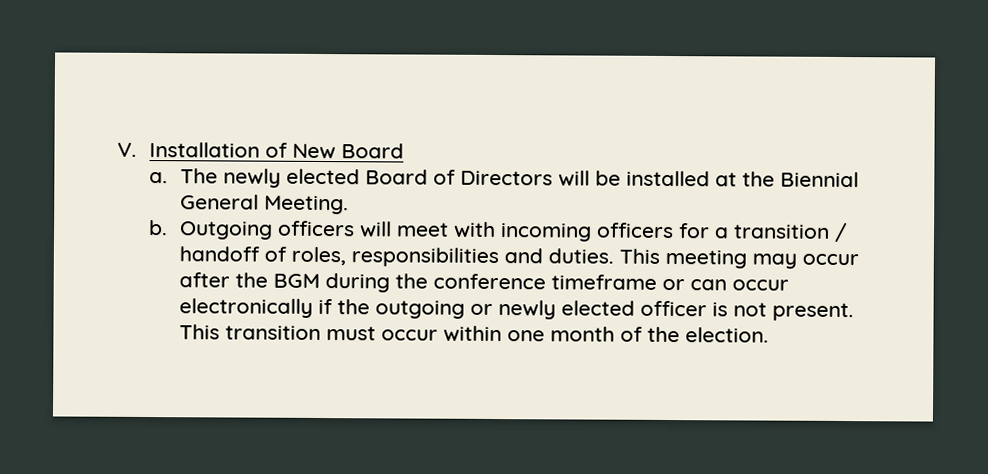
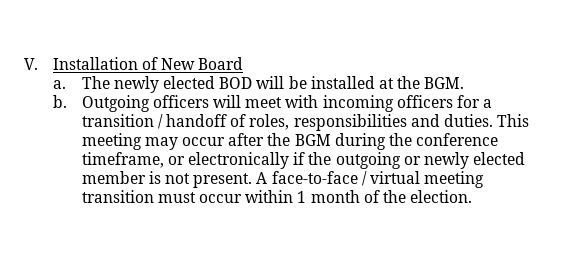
[365,169,554,186] Board of Directors -> [219,77,253,89] BOD
[780,171,860,188] [180,194,350,215] Biennial General Meeting. -> [424,77,465,89] BGM.
[551,274,790,291] timeframe or can occur -> [81,152,185,168] timeframe, or
[640,300,708,317] officer -> [81,171,146,184] member
[179,324,221,340] This -> [256,171,485,188] A face-to-face / virtual meeting
[507,330,546,342] one -> [297,191,307,203] 1

